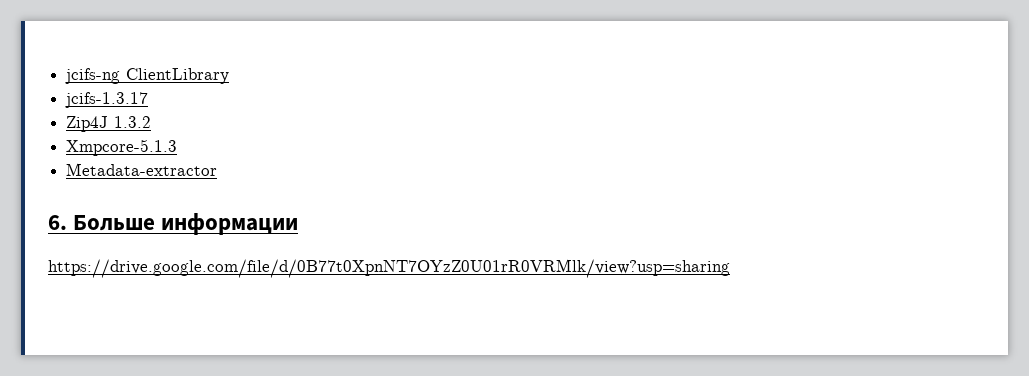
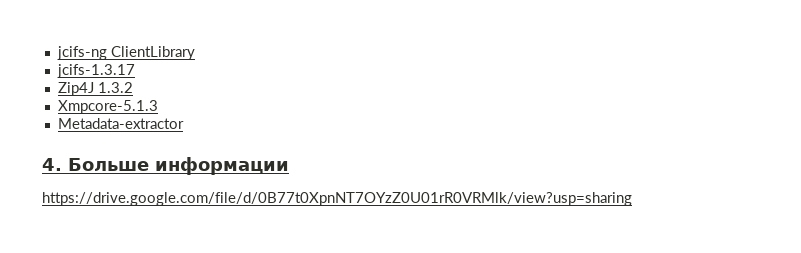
[48,215,67,230] 6. -> [42,158,62,171] 4.

